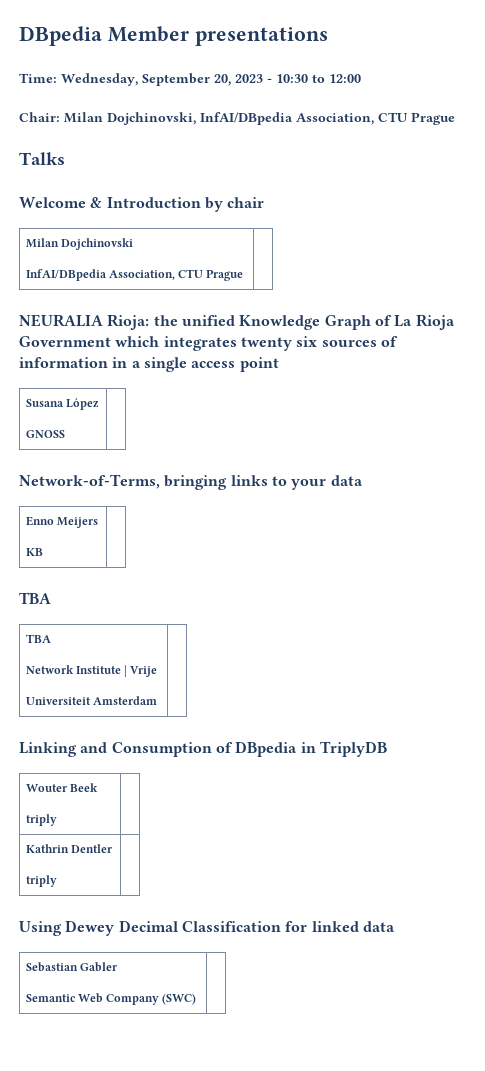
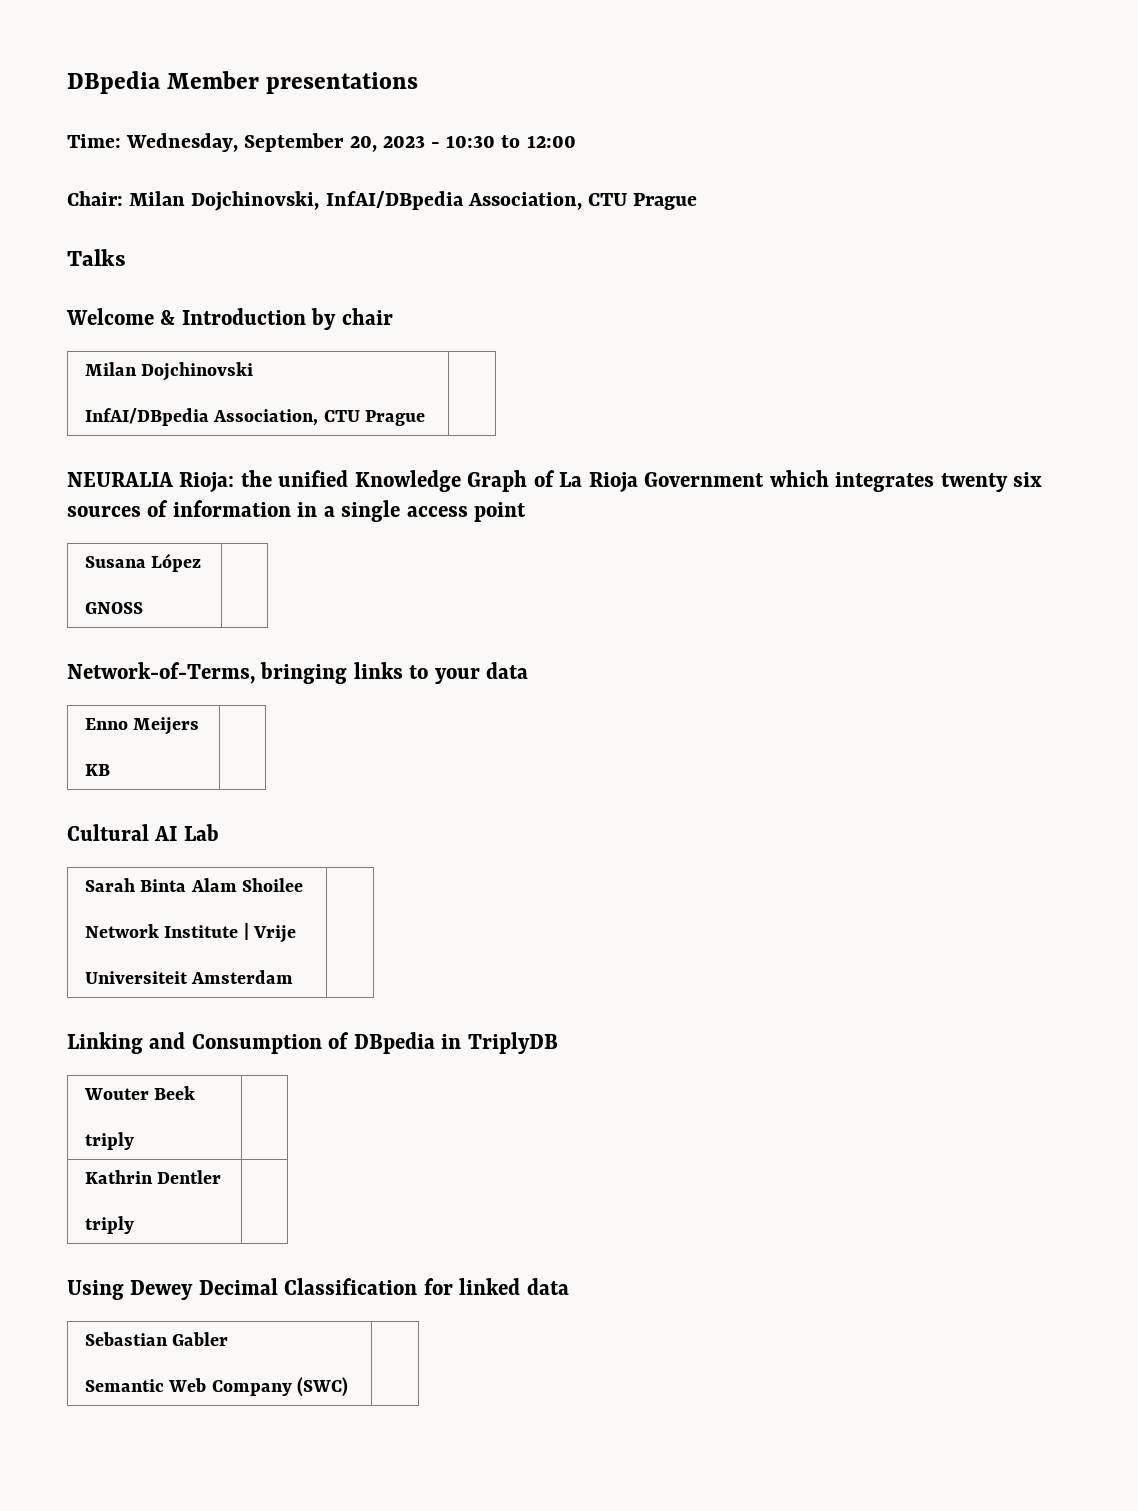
[19,592,51,604] [25,634,51,643] TBA // TBA -> [67,824,219,841] [84,878,304,892] Cultural AI Lab // Sarah Binta Alam Shoilee

